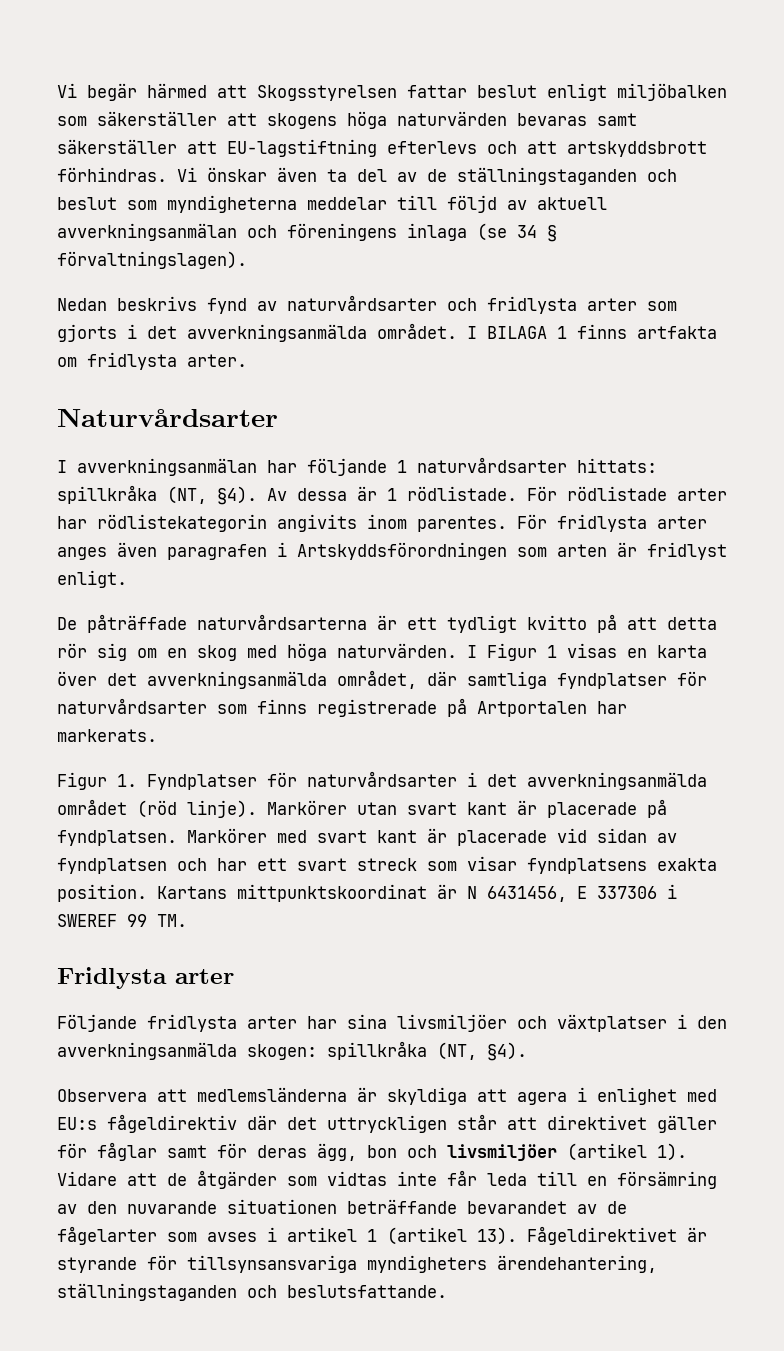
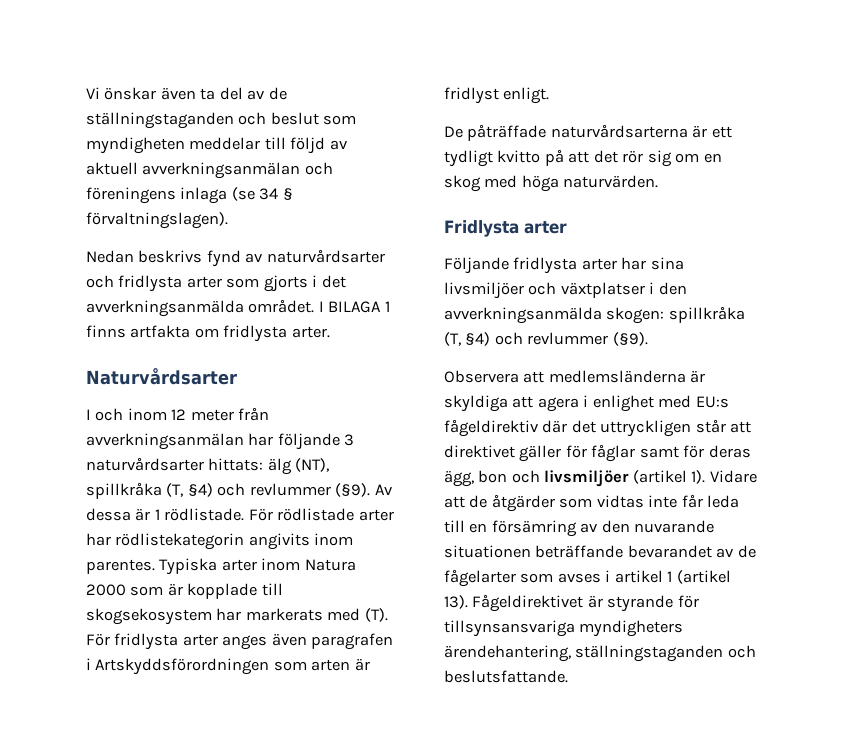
[57,83,727,101] [57,111,637,129] [57,139,707,157] [57,167,197,182] Vi begär härmed att Skogsstyrelsen fattar beslut enligt miljöbalken som säkerställer att skogens höga naturvärden bevaras samt säkerställer att EU-lagstiftning efterlevs och att artskyddsbrott förhindras. Vi -> [86,87,100,99] Vi
[167,195,297,213] myndigheterna -> [86,137,185,154] myndigheten
(67, 466) none -> [95,407,270,421] och inom 12 meter från
[397,460,407,473] 1 -> [344,434,355,446] 3
[57,485,257,505] spillkråka (NT, §4). -> [267,458,330,475] [86,482,371,499] älg (NT), spillkråka (T, §4) och revlummer (§9).
(507, 524) none -> [159,558,356,575] [86,583,283,599] [86,608,388,625] Typiska arter inom Natura 2000 som är kopplade till skogsekosystem har markerats med (T).
[667,617,717,630] detta -> [593,150,618,163] det
[467,643,707,661] [57,670,707,689] [57,698,627,717] [57,729,157,742] [57,771,707,790] [57,799,667,818] [57,828,677,846] [57,856,717,874] [57,884,677,902] [57,914,187,927] I Figur 1 visas en karta över det avverkningsanmälda området, där samtliga fyndplatser för naturvårdsarter som finns registrerade på Artportalen har markerats. // Figur 1. Fyndplatser för naturvårdsarter i det avverkningsanmälda området (röd linje). Markörer utan svart kant är placerade på fyndplatsen. Markörer med svart kant är placerade vid sidan av fyndplatsen och har ett svart streck som visar fyndplatsens exakta position. Kartans mittpunktskoordinat är N 6431456, E 337306 i SWEREF 99 TM. -> (659, 181) none
[437,1042,527,1061] (NT, §4). -> [444,332,648,346] (T, §4) och revlummer (§9).

